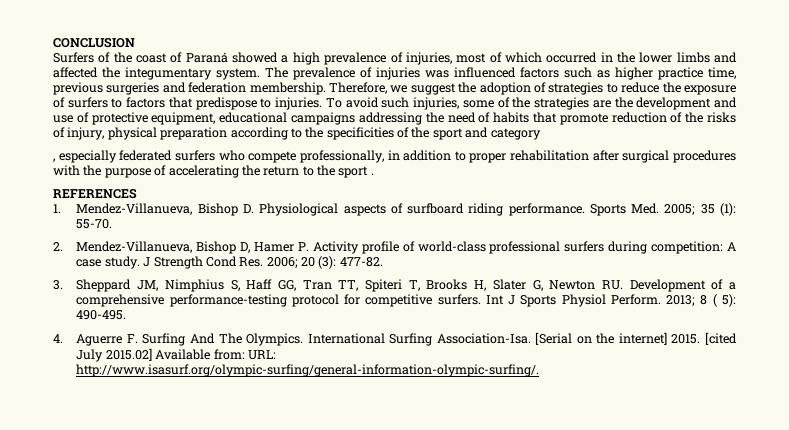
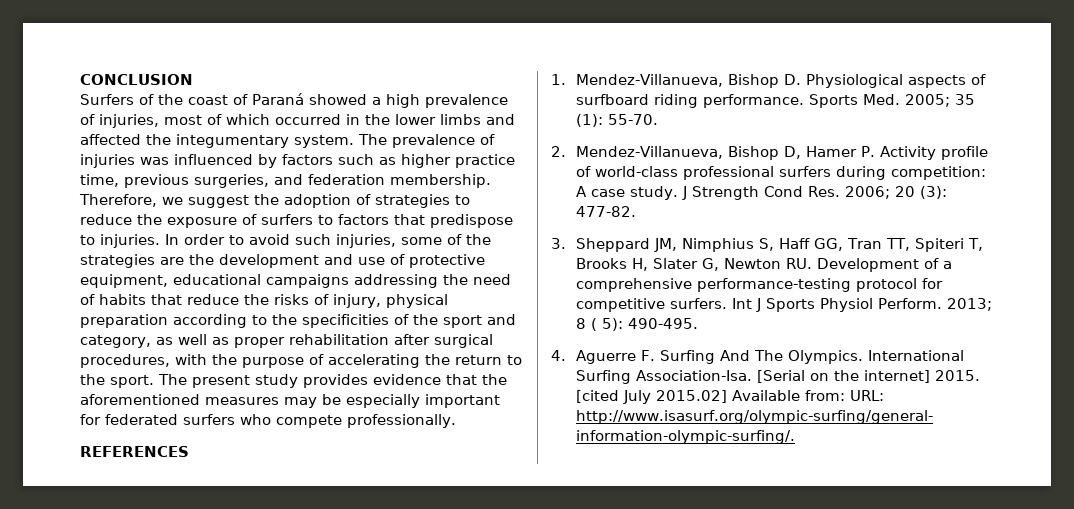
(516, 72) none -> [258,154,277,168] by
[106,82,160,95] surgeries -> [194,174,269,188] surgeries,
[325,98,342,108] To -> [165,234,244,245] In order to
[559,112,683,125] promote reduction of -> [187,294,239,305] reduce
[490,128,541,140] [53,150,466,163] category // , especially federated surfers who compete professionally, in addition to -> [80,334,229,348] category, as well as
[673,150,736,163] procedures -> [80,354,170,368] procedures,
[338,166,374,178] sport . -> [110,374,507,388] [80,394,500,408] [80,414,456,428] sport. The present study provides evidence that the aforementioned measures may be especially important for federated surfers who compete professionally.

